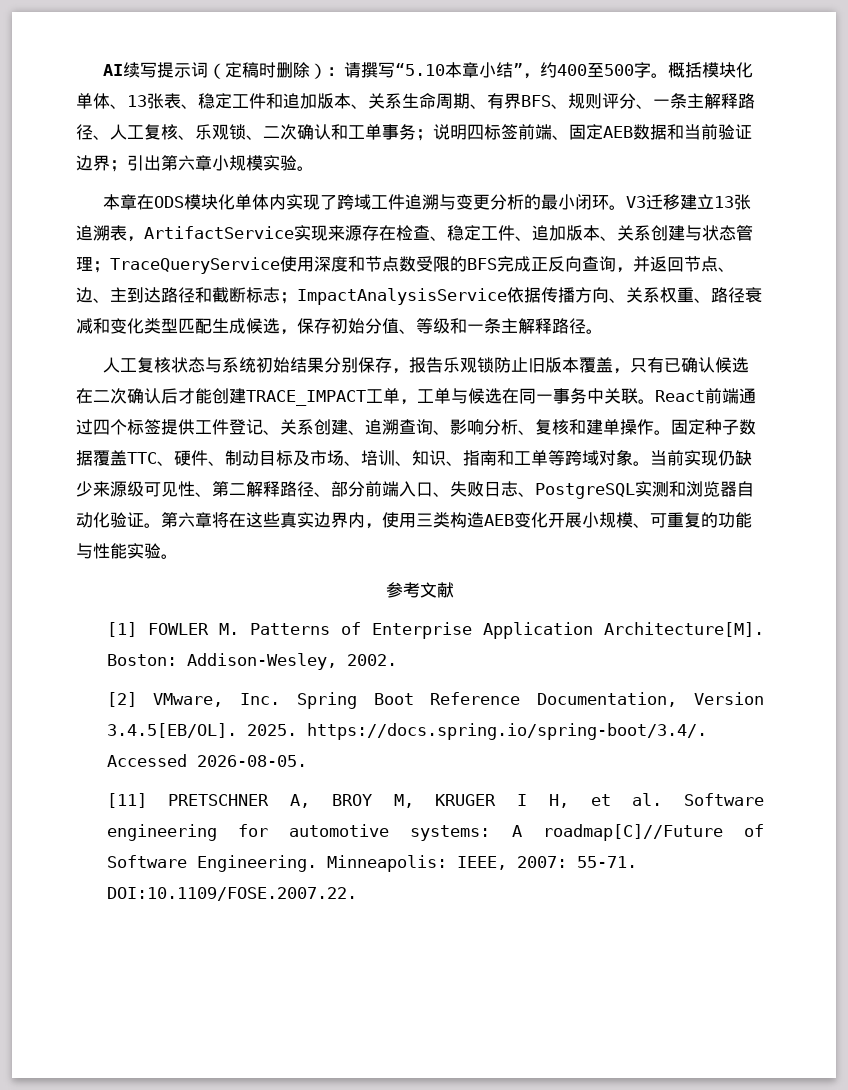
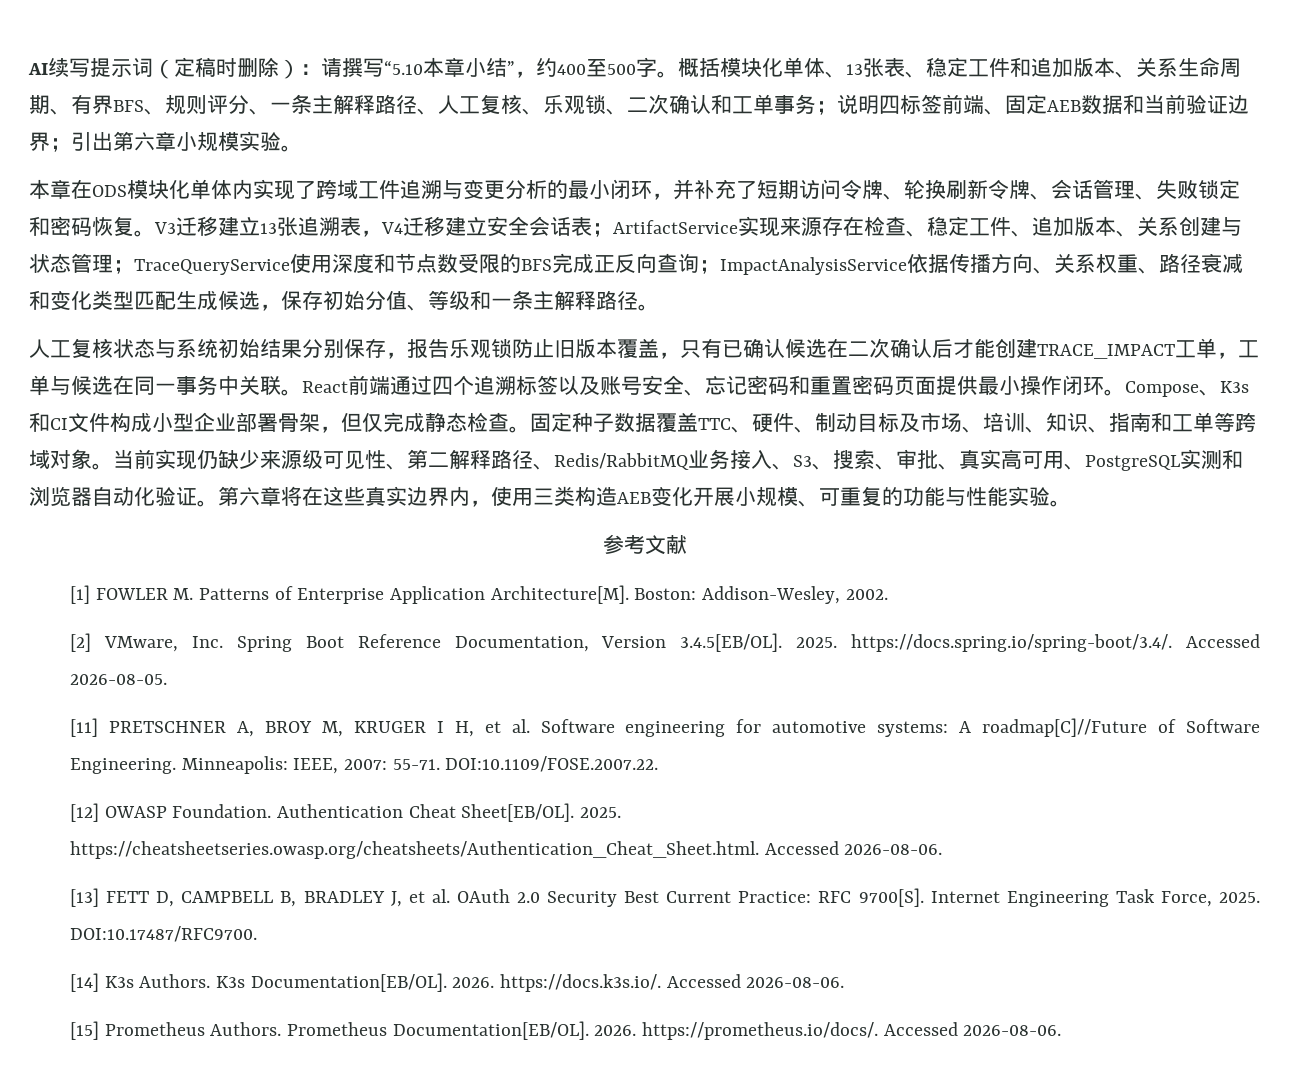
(609, 202) none -> [652,179,1240,200] [29,216,134,236] ，并补充了短期访问令牌、轮换刷新令牌、会话管理、失败锁定和密码恢复
(144, 239) none -> [381,216,613,237] V4迁移建立安全会话表；
[616,256,735,273] [76,287,280,303] ，并返回节点、边、主到达路径和截断标志 -> (699, 263) none
[127,419,654,435] 标签提供工件登记、关系创建、追溯查询、影响分析、复核和建单操作 -> [474,375,1249,397] [29,412,509,433] 追溯标签以及账号安全、忘记密码和重置密码页面提供最小操作闭环。Compose、K3s和CI文件构成小型企业部署骨架，但仅完成静态检查
[331,481,518,497] 部分前端入口、失败日志 -> [554,449,1064,470] Redis/RabbitMQ业务接入、S3、搜索、审批、真实高可用
(357, 894) none -> [70,803,622,822] [70,841,943,859] [70,888,1260,907] [70,926,258,942] [70,973,845,992] [70,1021,1062,1040] // [12] OWASP Foundation. Authentication Cheat Sheet[EB/OL]. 2025. https://cheatsheetseries.owasp.org/cheatsheets/Authentication_Cheat_Sheet.html. Accessed 2026-08-06. // [13] FETT D, CAMPBELL B, BRADLEY J, et al. OAuth 2.0 Security Best Current Practice: RFC 9700[S]. Internet Engineering Task Force, 2025. DOI:10.17487/RFC9700. // [14] K3s Authors. K3s Documentation[EB/OL]. 2026. https://docs.k3s.io/. Accessed 2026-08-06. // [15] Prometheus Authors. Prometheus Documentation[EB/OL]. 2026. https://prometheus.io/docs/. Accessed 2026-08-06.

